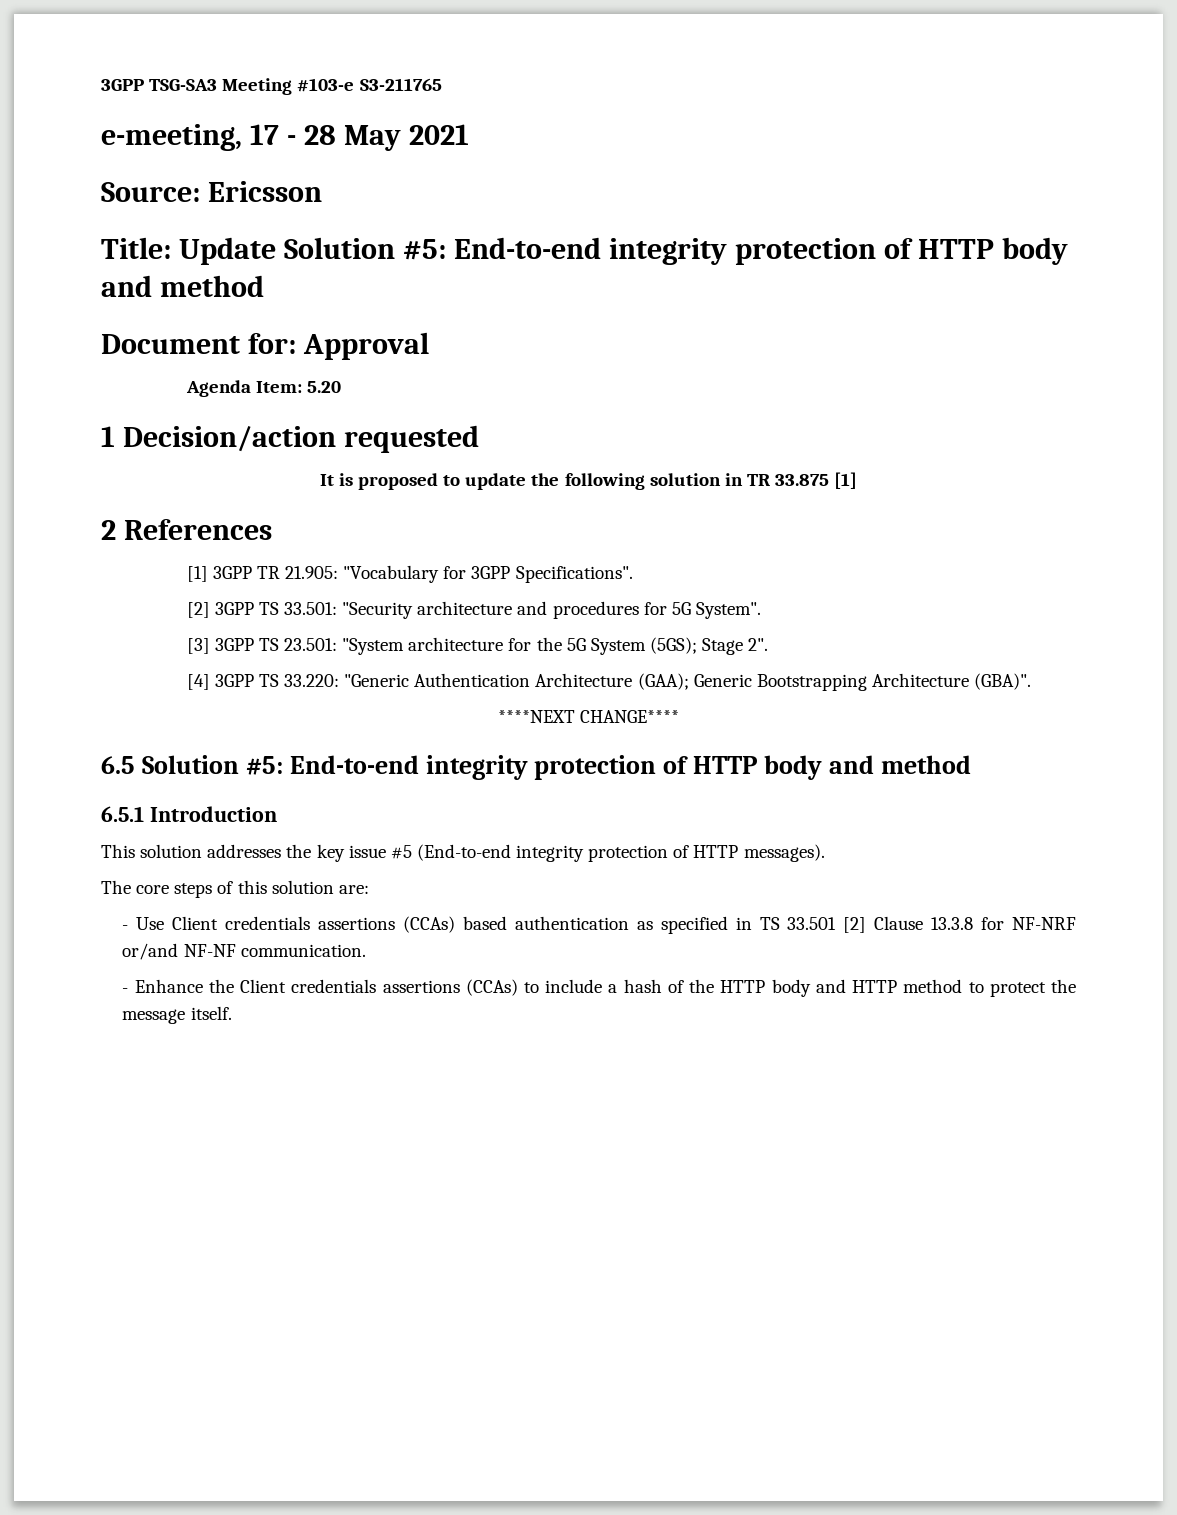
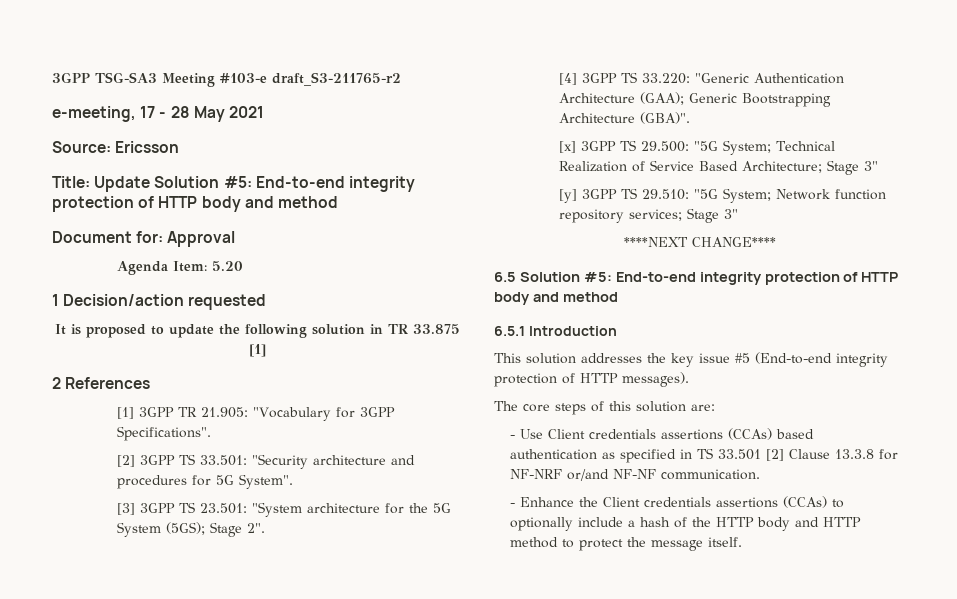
[359,78,442,91] S3-211765 -> [272,72,401,86] draft_S3-211765-r2
(1032, 681) none -> [558,140,835,155] [558,160,878,175] [558,188,886,203] [558,208,738,223] // [x] 3GPP TS 29.500: "5G System; Technical Realization of Service Based Architecture; Stage 3" // [y] 3GPP TS 29.510: "5G System; Network function repository services; Stage 3"
(540, 987) none -> [510,517,574,531] optionally

